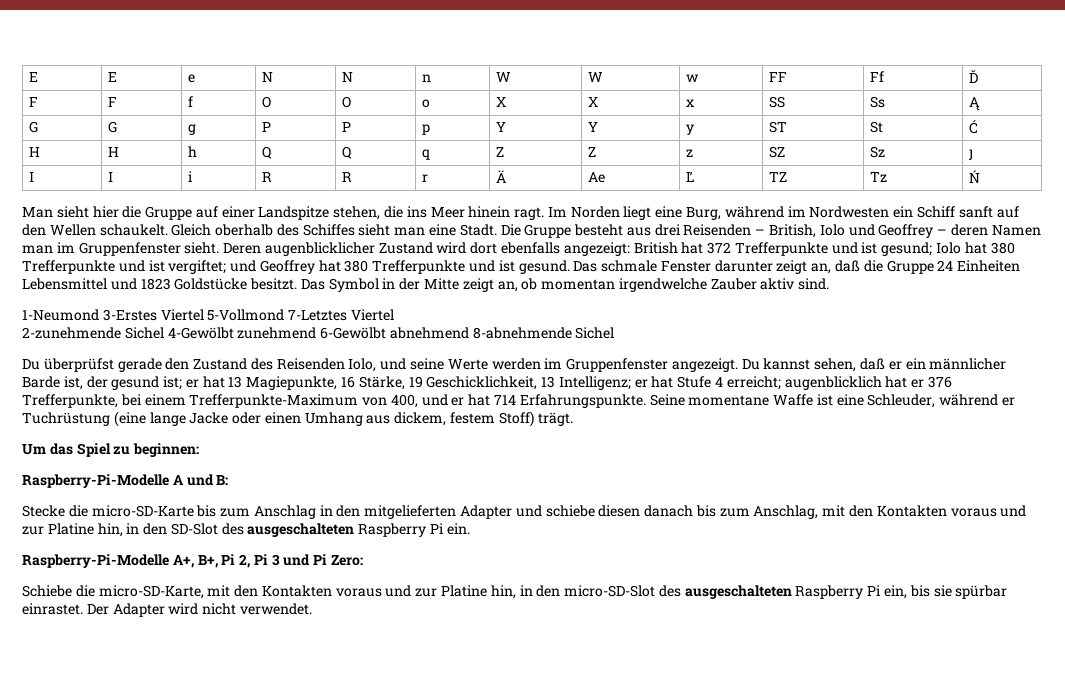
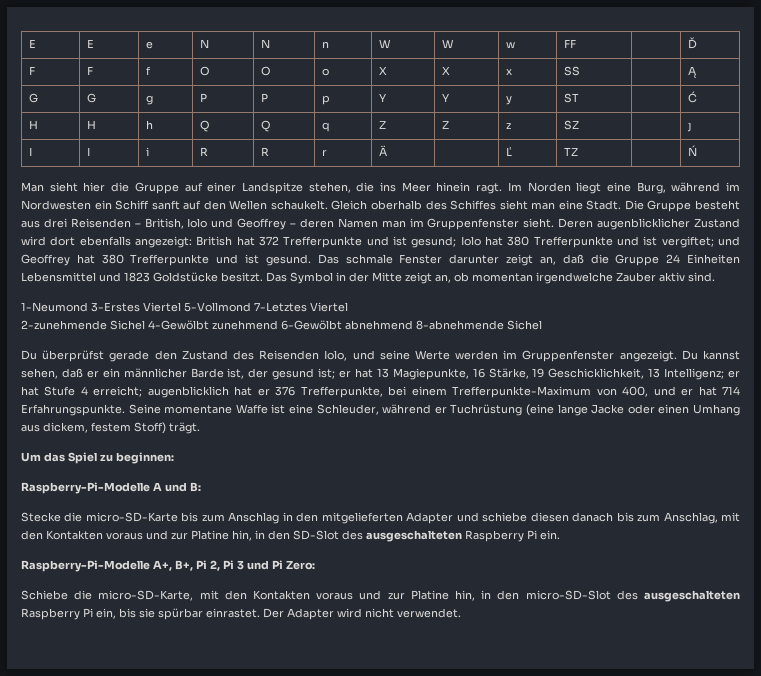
[870,71,885,82] Ff -> (577, 43) none
[870,96,886,108] Ss -> (581, 71) none
[870,121,884,133] St -> (580, 98) none
[870,146,886,158] Sz -> (580, 125) none
[588,172,606,183] Ae -> (388, 150) none
[870,172,888,182] Tz -> (579, 151) none

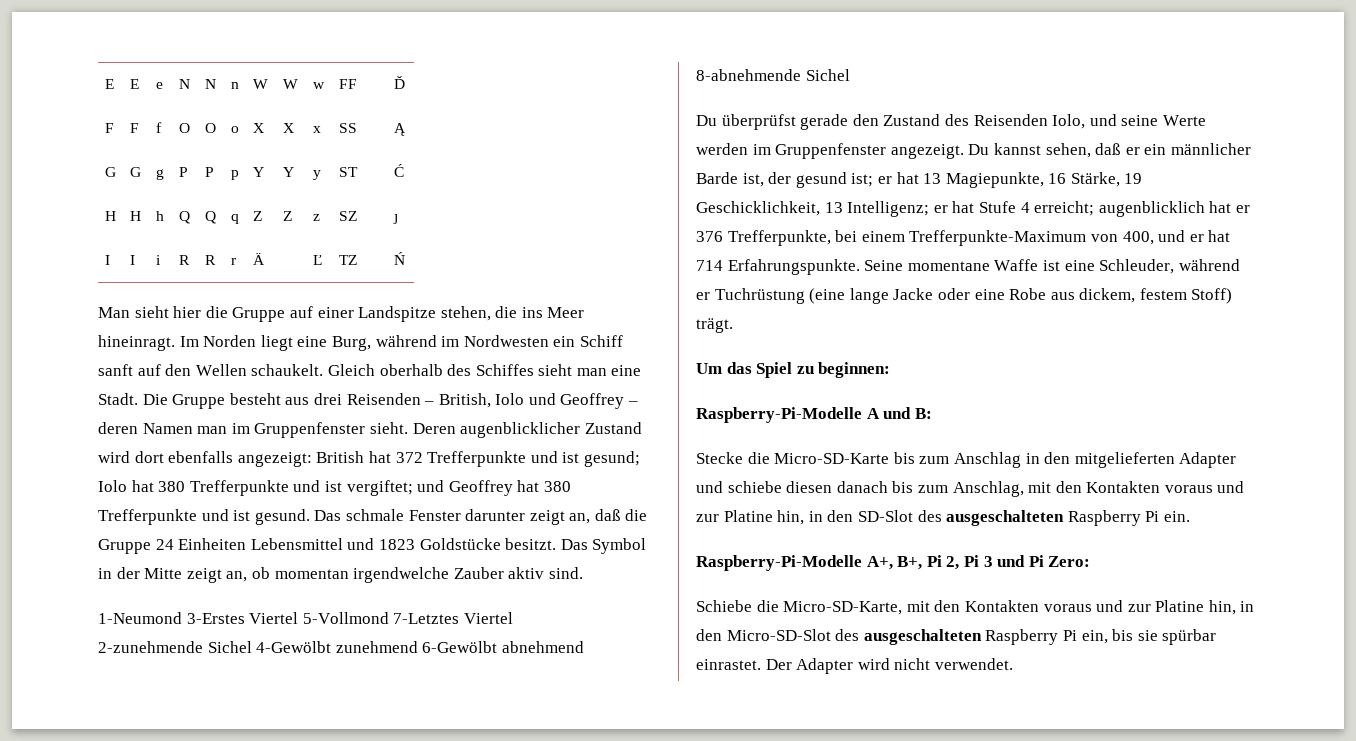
[436,182,503,194] hinein ragt. -> [98,335,175,351] hineinragt.
[658,404,741,416] einen Umhang -> [974,288,1047,300] eine Robe
[85,512,178,522] micro-SD-Karte -> [774,453,890,464] Micro-SD-Karte
[98,590,194,601] micro-SD-Karte, -> [783,601,903,615] Micro-SD-Karte,
[525,590,611,600] micro-SD-Slot -> [726,629,831,641] Micro-SD-Slot

